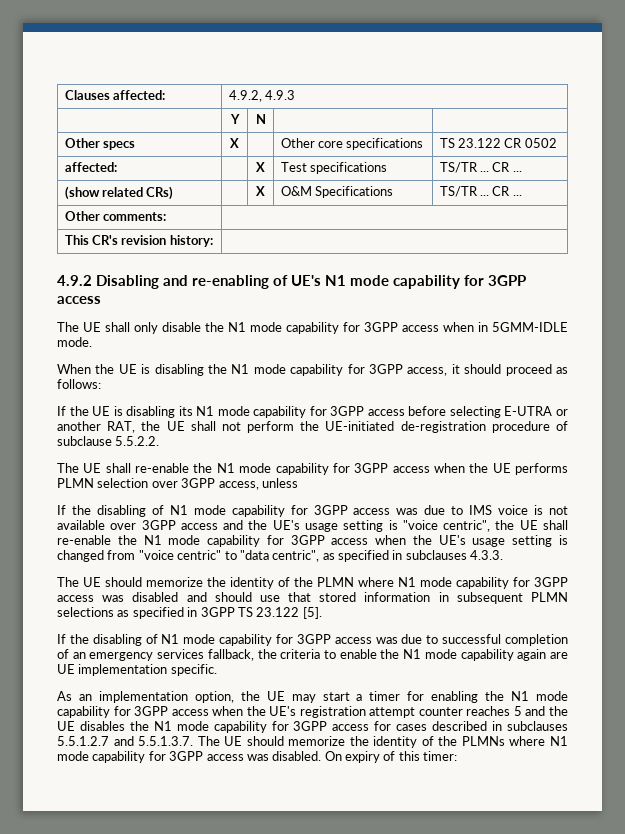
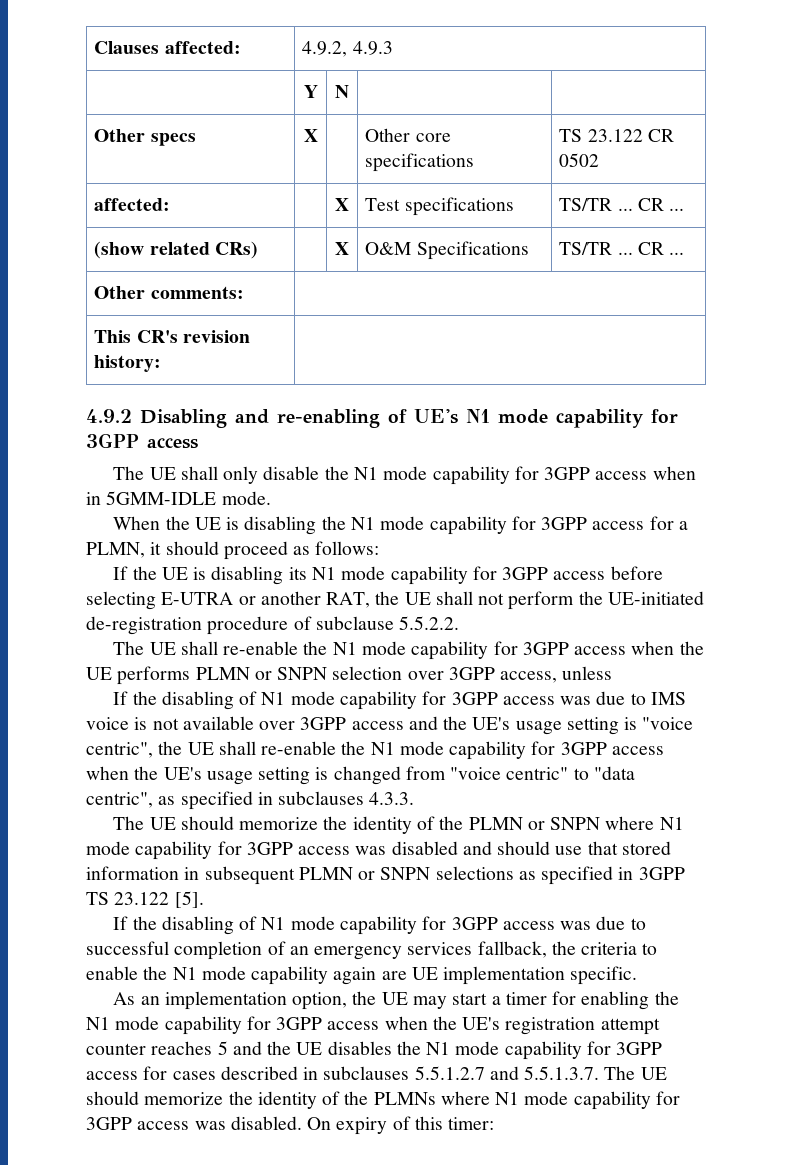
[407,367,448,376] access, -> [592,516,688,530] [86,542,145,558] access for a PLMN,
(94, 483) none -> [254,667,328,680] or SNPN
(354, 582) none -> [527,817,601,830] or SNPN
(568, 597) none -> [358,867,431,880] or SNPN

